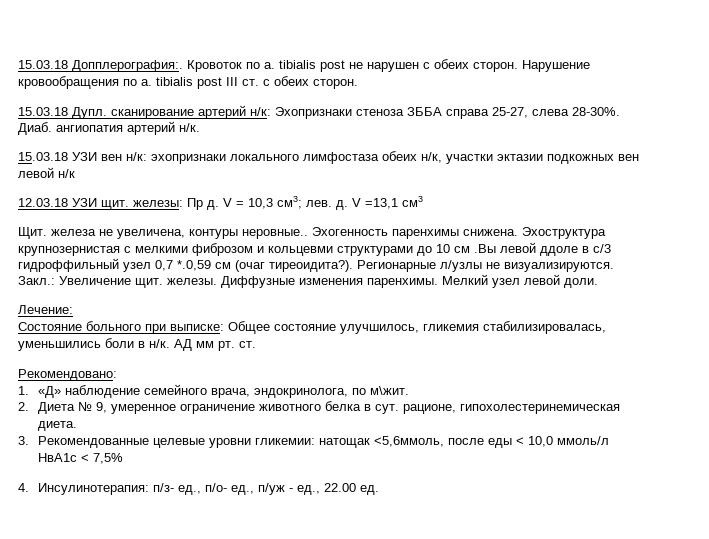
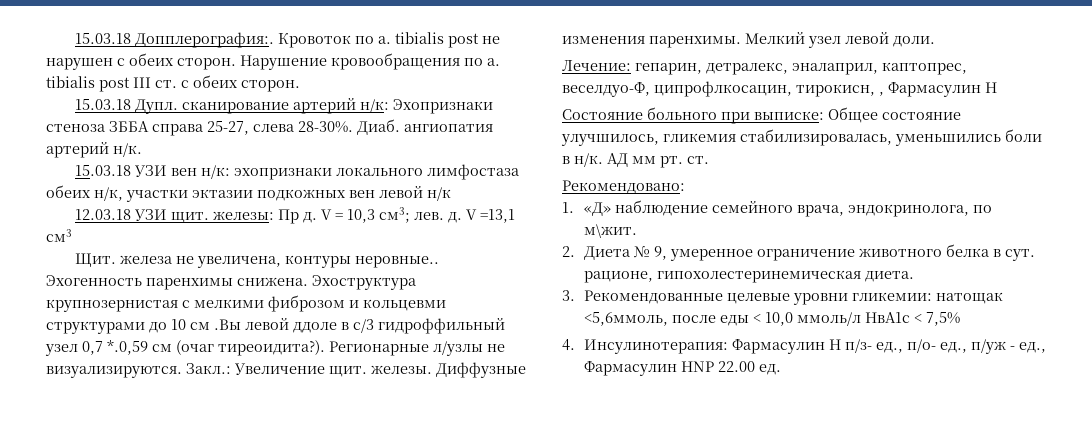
(73, 309) none -> [635,62,967,75] [562,81,997,97] гепарин, детралекс, эналаприл, каптопрес, веселдуо-Ф, ципрофлкосацин, тирокисн, , Фармасулин Н
(149, 489) none -> [731,339,841,354] Фармасулин Н
(320, 490) none -> [583,361,714,376] Фармасулин НNP

